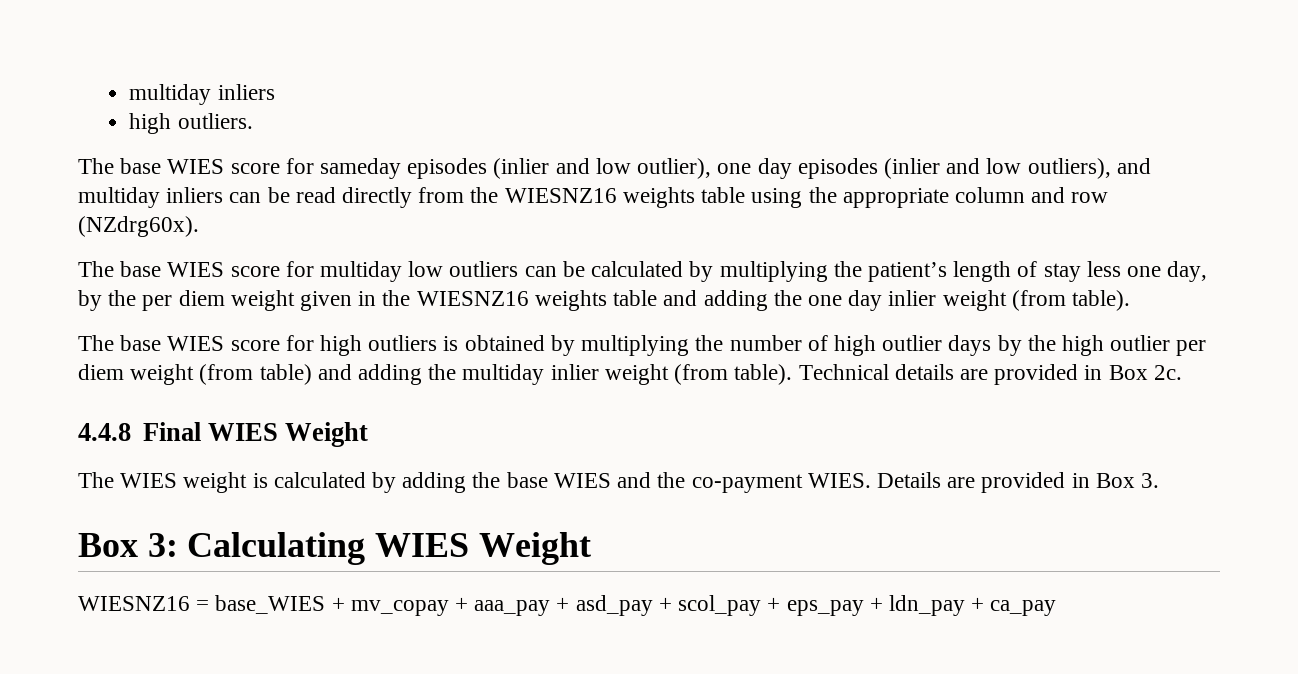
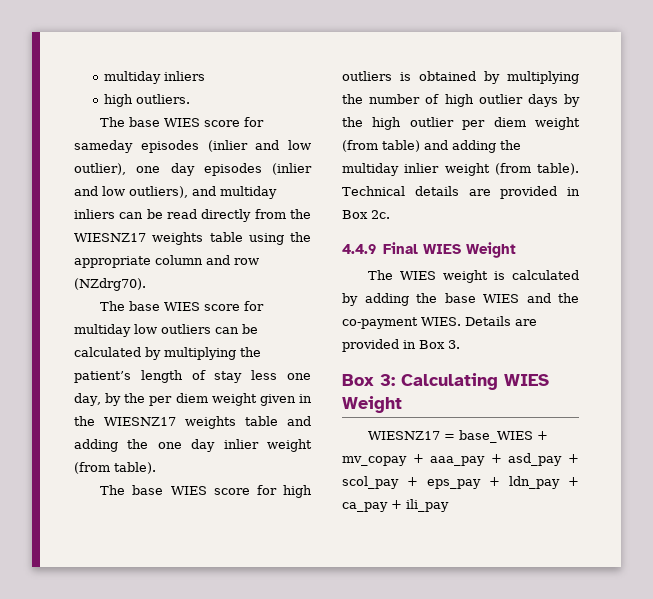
[504,188,617,203] WIESNZ16 -> [74,233,146,242] WIESNZ17
[78,216,199,237] (NZdrg60x). -> [74,278,146,291] (NZdrg70).
[416,291,529,306] WIESNZ16 -> [104,417,176,426] WIESNZ17
[78,423,131,441] 4.4.8 -> [342,244,376,254] 4.4.9
[78,596,190,611] WIESNZ16 -> [368,431,441,440] WIESNZ17
(1057, 608) none -> [391,499,449,512] + ili_pay

